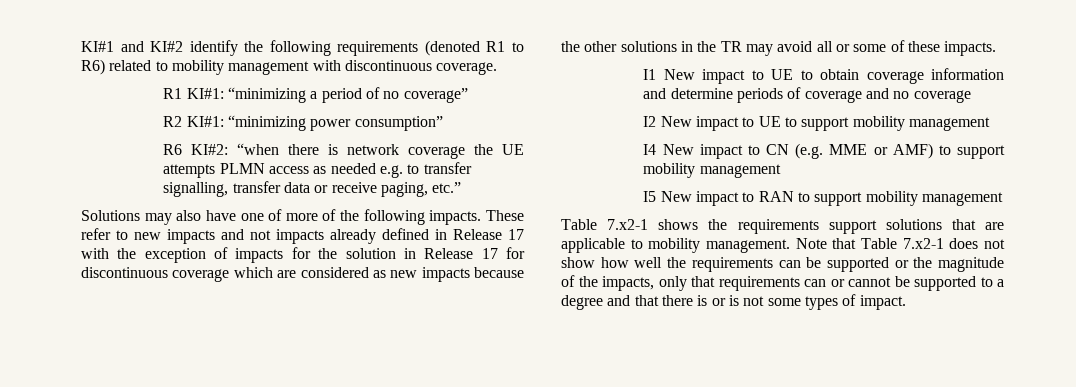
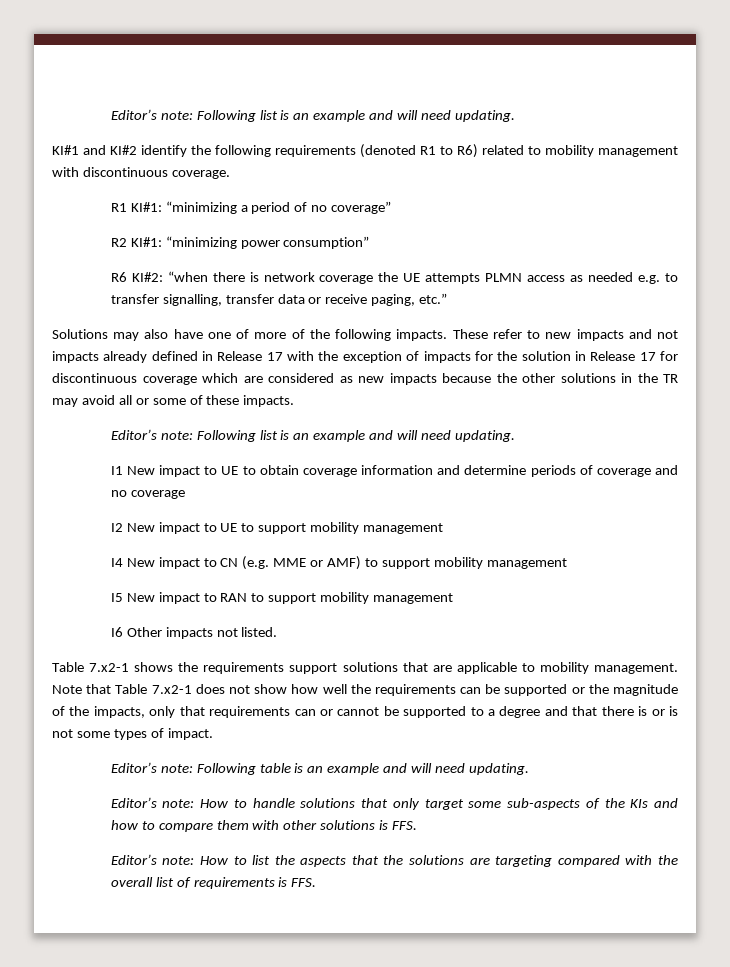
(81, 46) none -> [110,109,515,122] Editor’s note: Following list is an example and will need updating. //
(997, 48) none -> [110,429,515,442] // Editor’s note: Following list is an example and will need updating.
(1004, 199) none -> [110,627,278,639] // I6 Other impacts not listed.
(906, 302) none -> [110,762,529,775] [110,797,678,810] [110,820,418,832] [110,854,679,867] [110,877,317,889] // Editor’s note: Following table is an example and will need updating. // Editor’s note: How to handle solutions that only target some sub-aspects of the KIs and how to compare them with other solutions is FFS. // Editor’s note: How to list the aspects that the solutions are targeting compared with the overall list of requirements is FFS.

